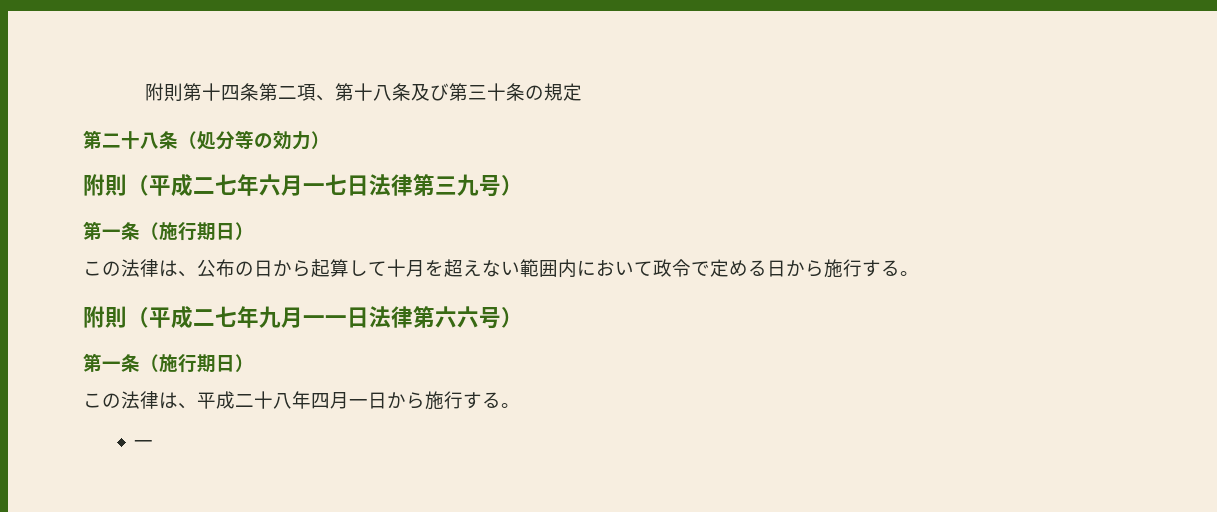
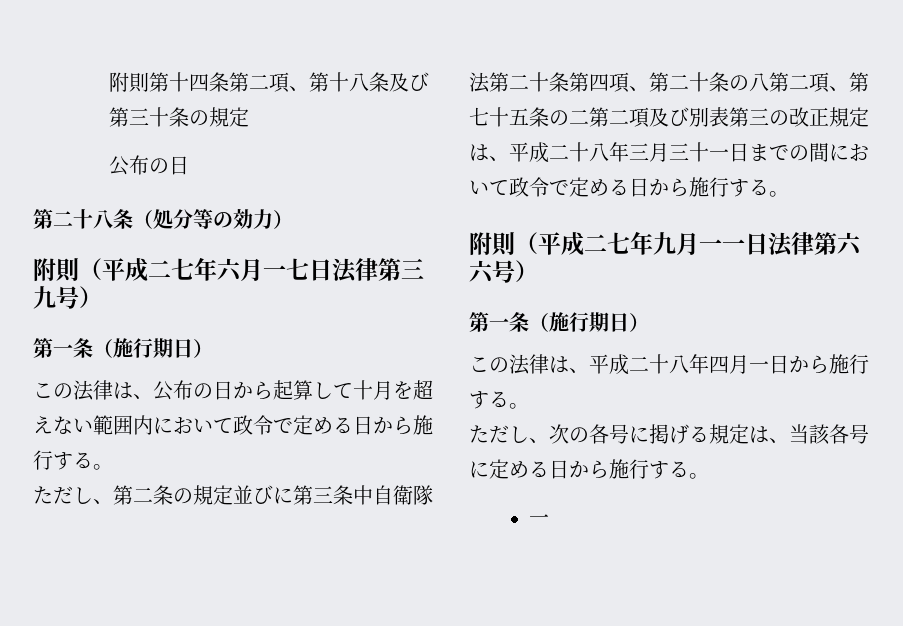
(583, 92) none -> [109,155,190,176] // 公布の日
(919, 273) none -> [33,485,433,505] [469,72,869,93] [469,107,869,128] [469,142,869,163] [469,177,789,197] // ただし、第二条の規定並びに第三条中自衛隊法第二十条第四項、第二十条の八第二項、第七十五条の二第二項及び別表第三の改正規定は、平成二十八年三月三十一日までの間において政令で定める日から施行する。
(520, 405) none -> [469,424,869,445] [469,459,709,479] // ただし、次の各号に掲げる規定は、当該各号に定める日から施行する。

